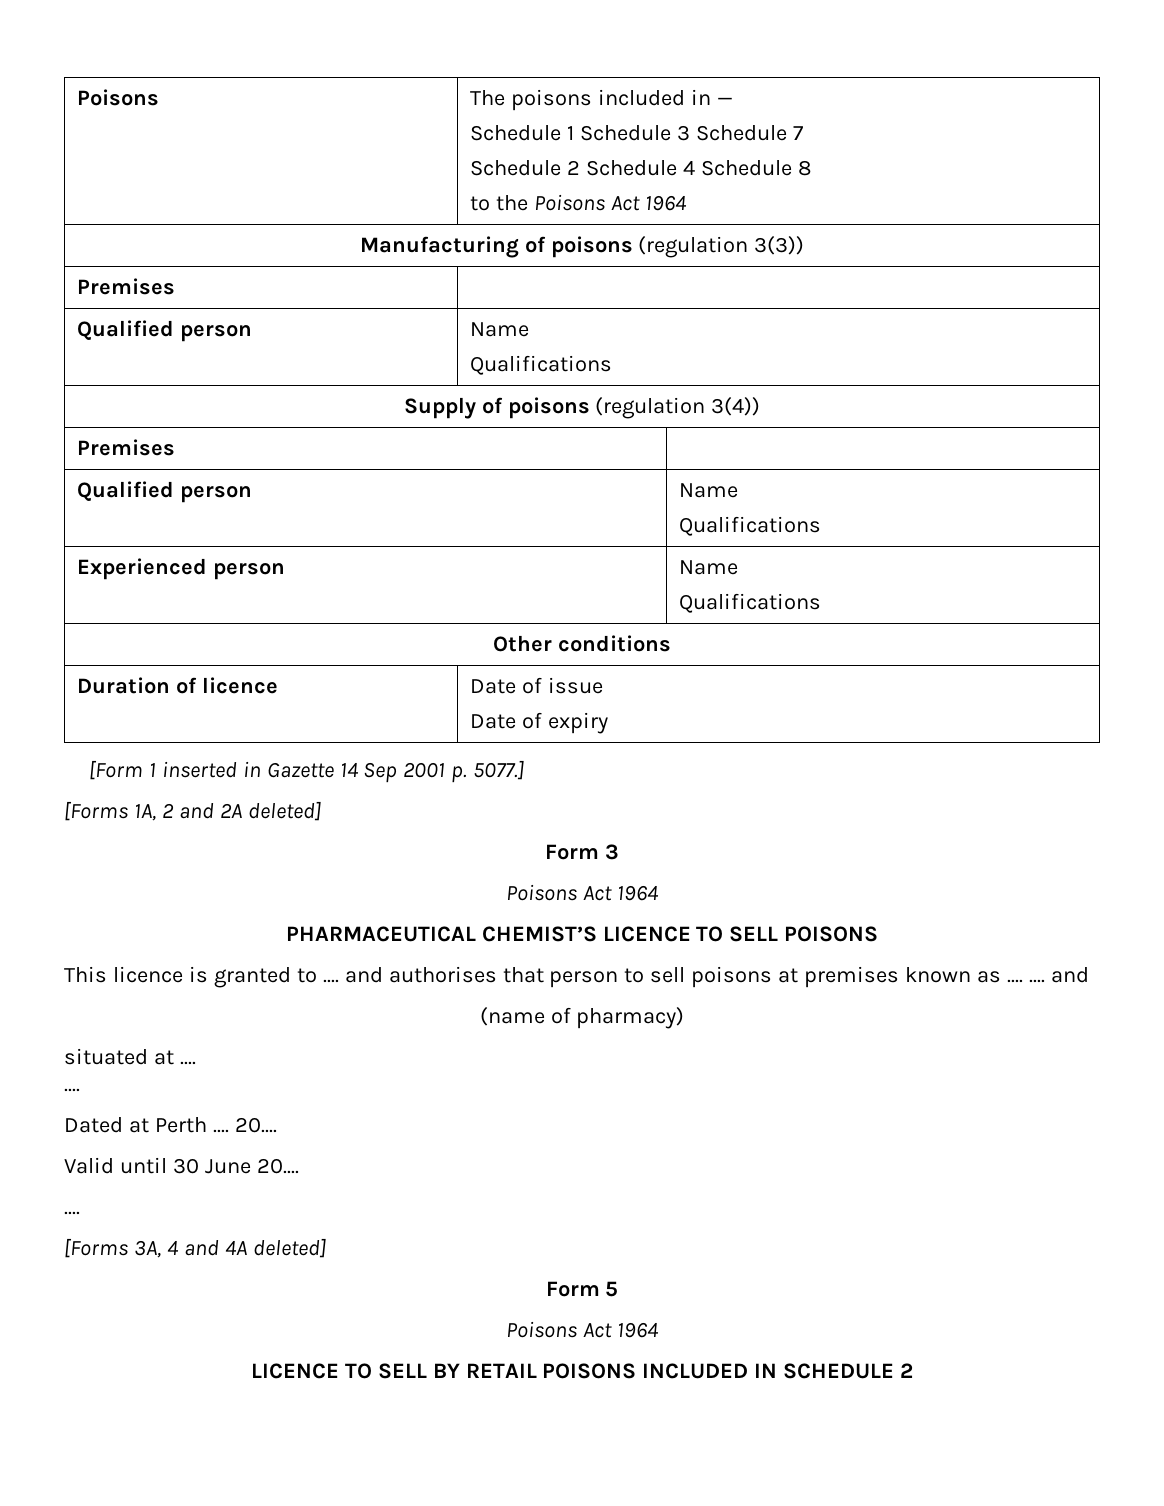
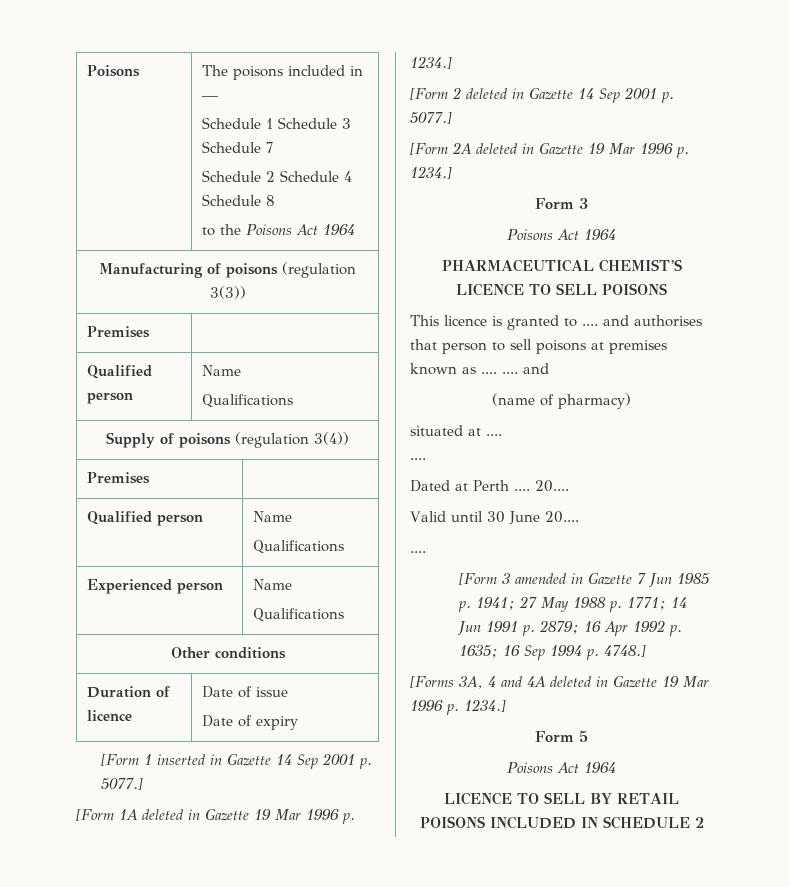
[64,801,321,821] [Forms 1A, 2 and 2A deleted] -> [76,809,355,824] [410,56,452,69] [410,87,674,103] [410,112,452,124] [410,142,689,158] [410,166,452,179] [Form 1A deleted in Gazette 19 Mar 1996 p. 1234.] // [Form 2 deleted in Gazette 14 Sep 2001 p. 5077.] // [Form 2A deleted in Gazette 19 Mar 1996 p. 1234.]
(80, 1213) none -> [459,573,710,587] [458,596,688,612] [458,620,683,636] [459,645,647,660] // [Form 3 amended in Gazette 7 Jun 1985 p. 1941; 27 May 1988 p. 1771; 14 Jun 1991 p. 2879; 16 Apr 1992 p. 1635; 16 Sep 1994 p. 4748.]
[252,1238,326,1258] deleted] -> [550,676,709,688] [410,699,506,715] deleted in Gazette 19 Mar 1996 p. 1234.]

